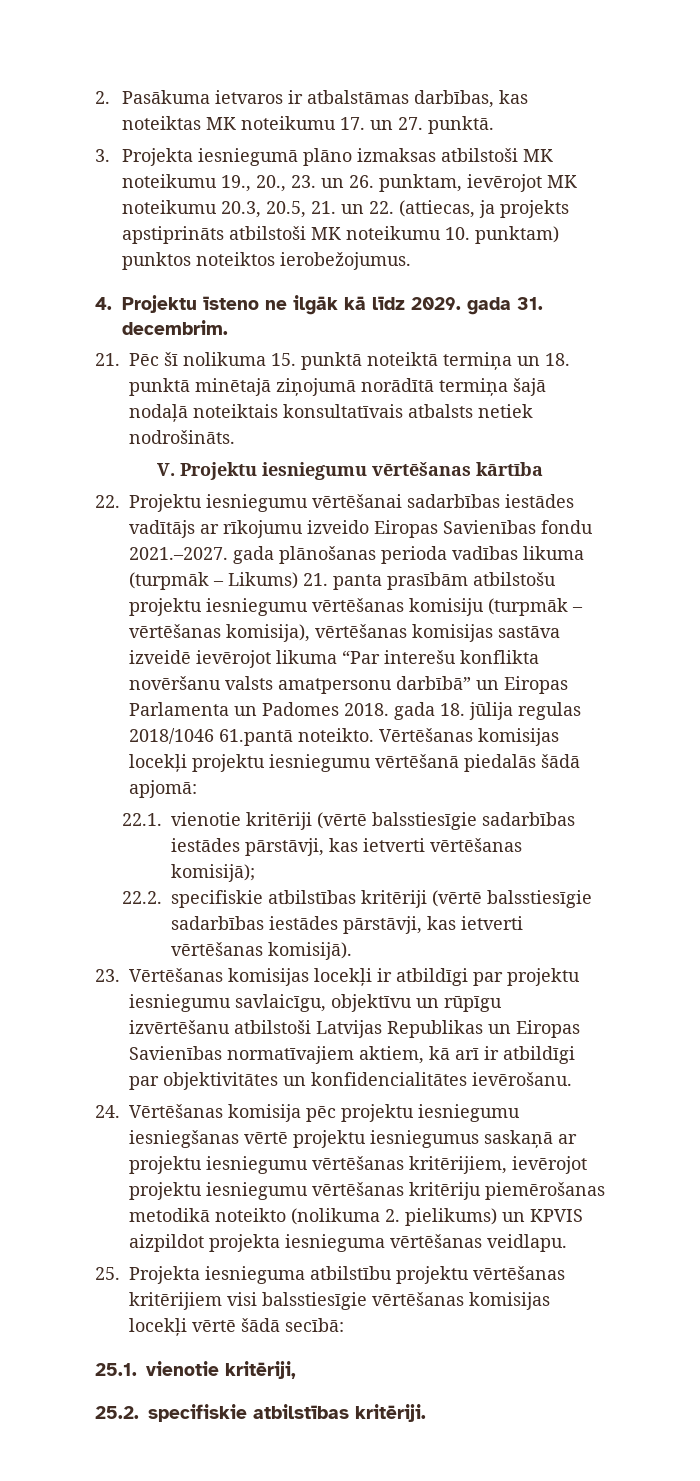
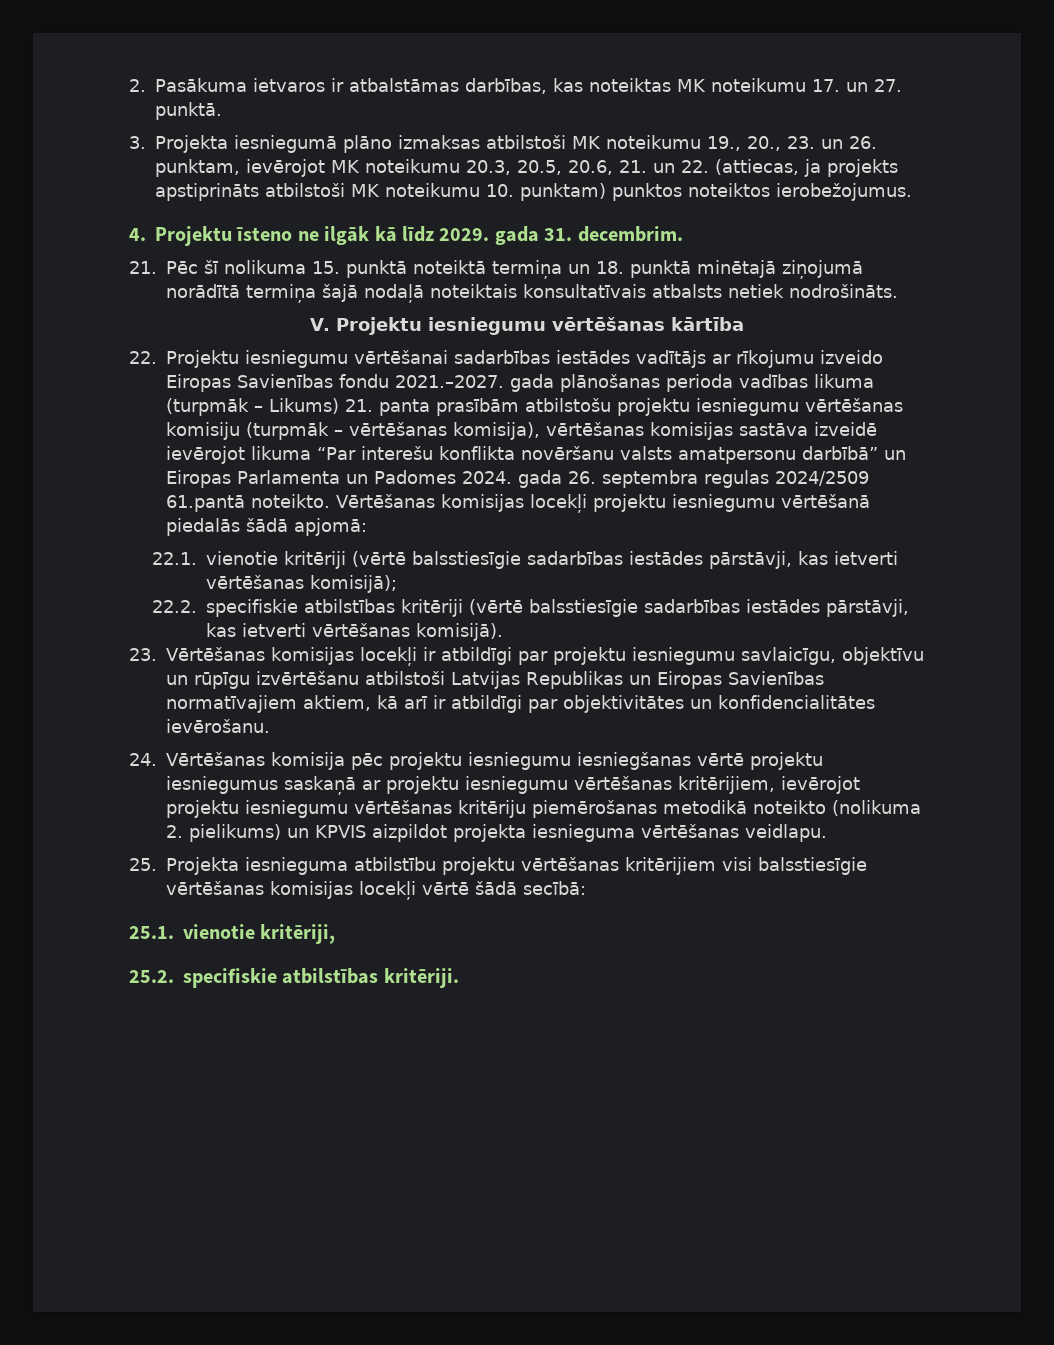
(306, 209) none -> [568,160,613,175] 20.6,
[344,702,581,720] [129,728,214,744] 2018. gada 18. jūlija regulas 2018/1046 -> [461,470,869,488] 2024. gada 26. septembra regulas 2024/2509

